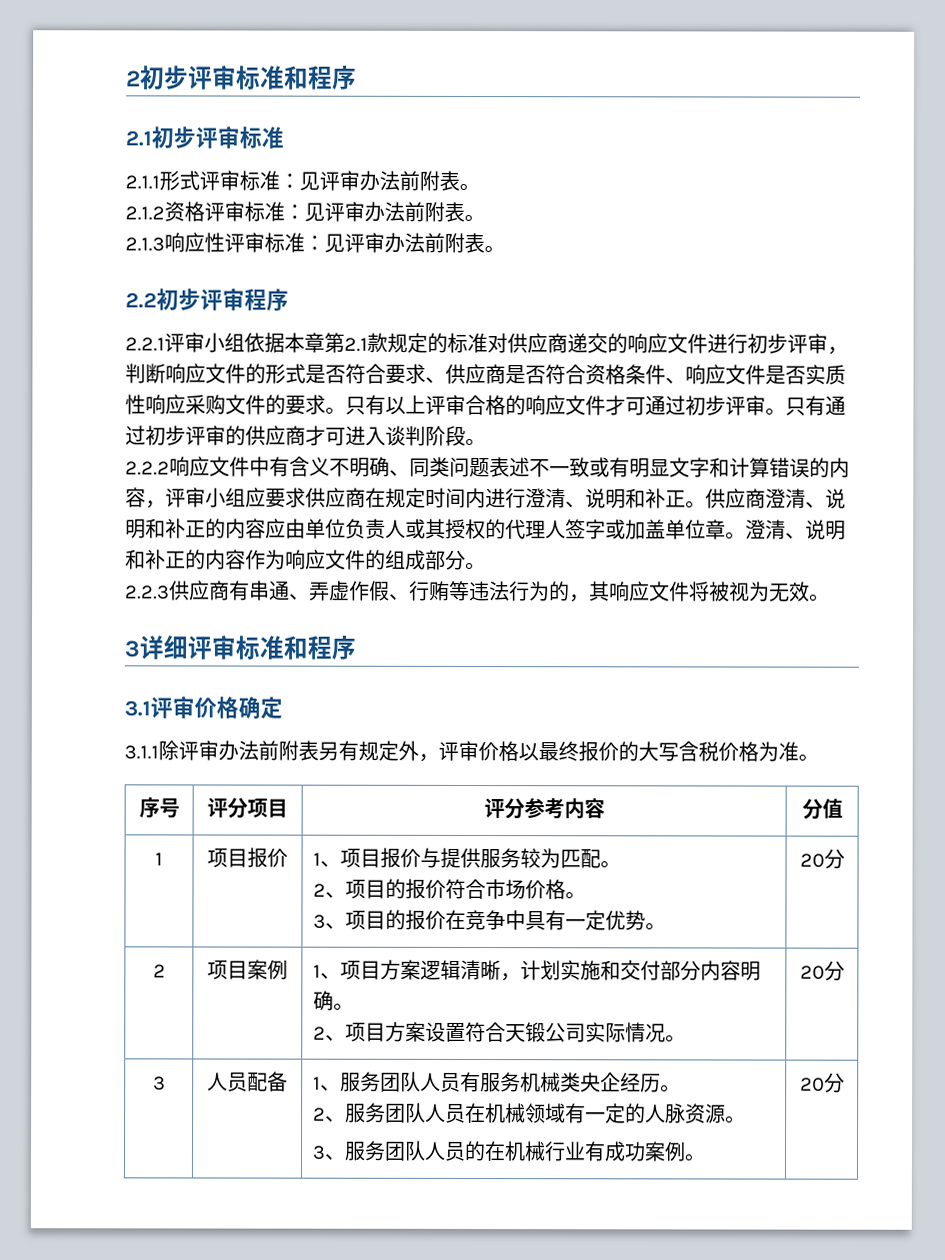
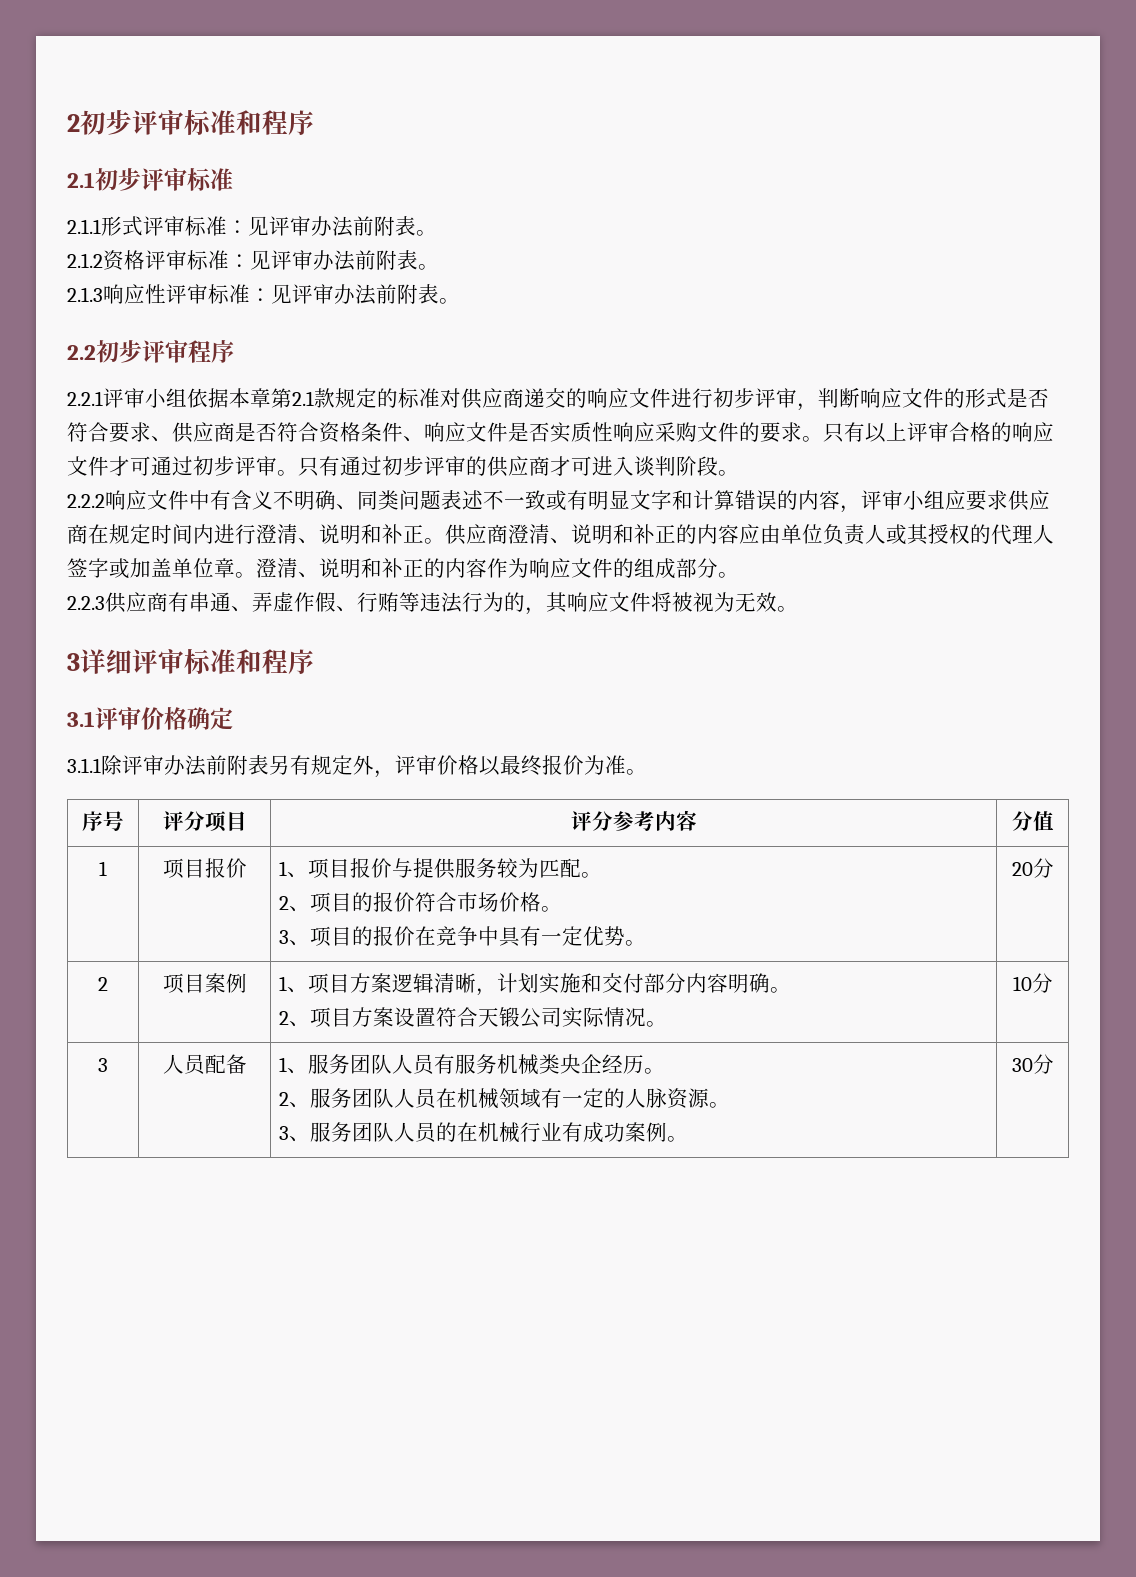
[618,741,759,762] 的大写含税价格 -> (584, 765) none
[799,965,825,980] 20 -> [1012,976,1032,991] 10
[799,1077,825,1092] 20 -> [1011,1058,1033,1072] 30

